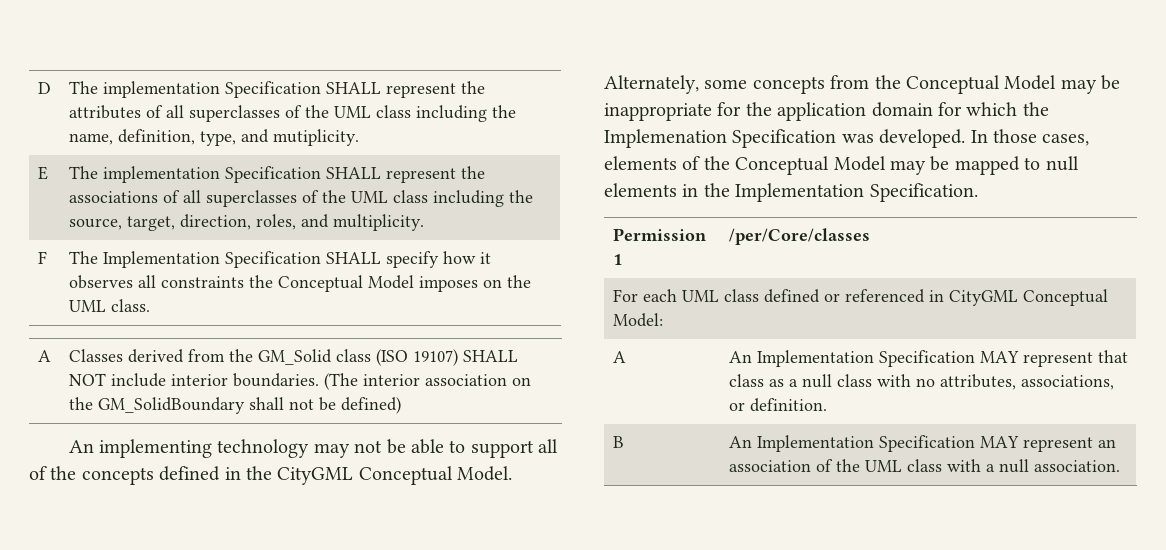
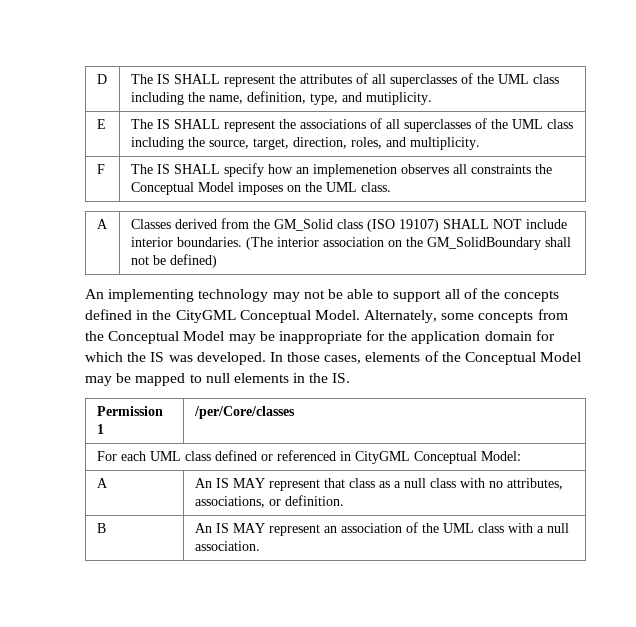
[102,81,321,98] implementation Specification -> [156,74,170,84] IS
[102,166,321,183] implementation Specification -> [156,119,170,129] IS
[102,251,321,268] Implementation Specification -> [156,164,170,174] IS
[479,252,491,264] it -> [295,164,397,177] an implemenetion
[604,129,837,148] Implemenation Specification -> [150,352,165,362] IS
[735,183,978,202] Implementation Specification. -> [332,373,351,383] IS.
[756,350,975,367] Implementation Specification -> [215,478,229,488] IS
[756,435,975,452] Implementation Specification -> [215,523,229,533] IS

